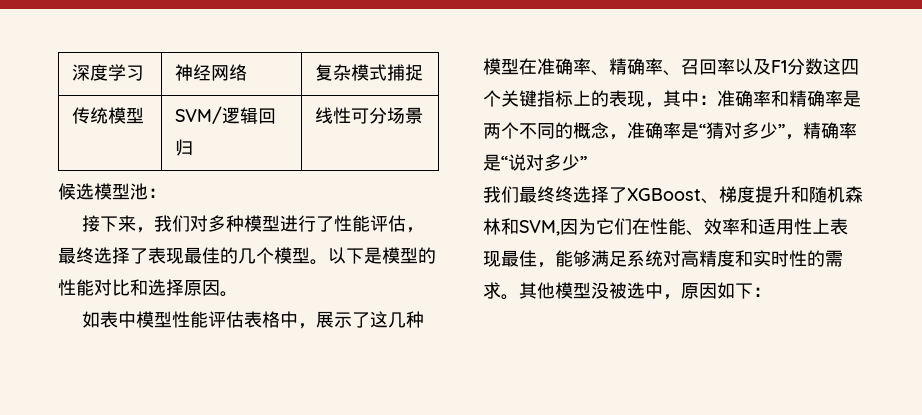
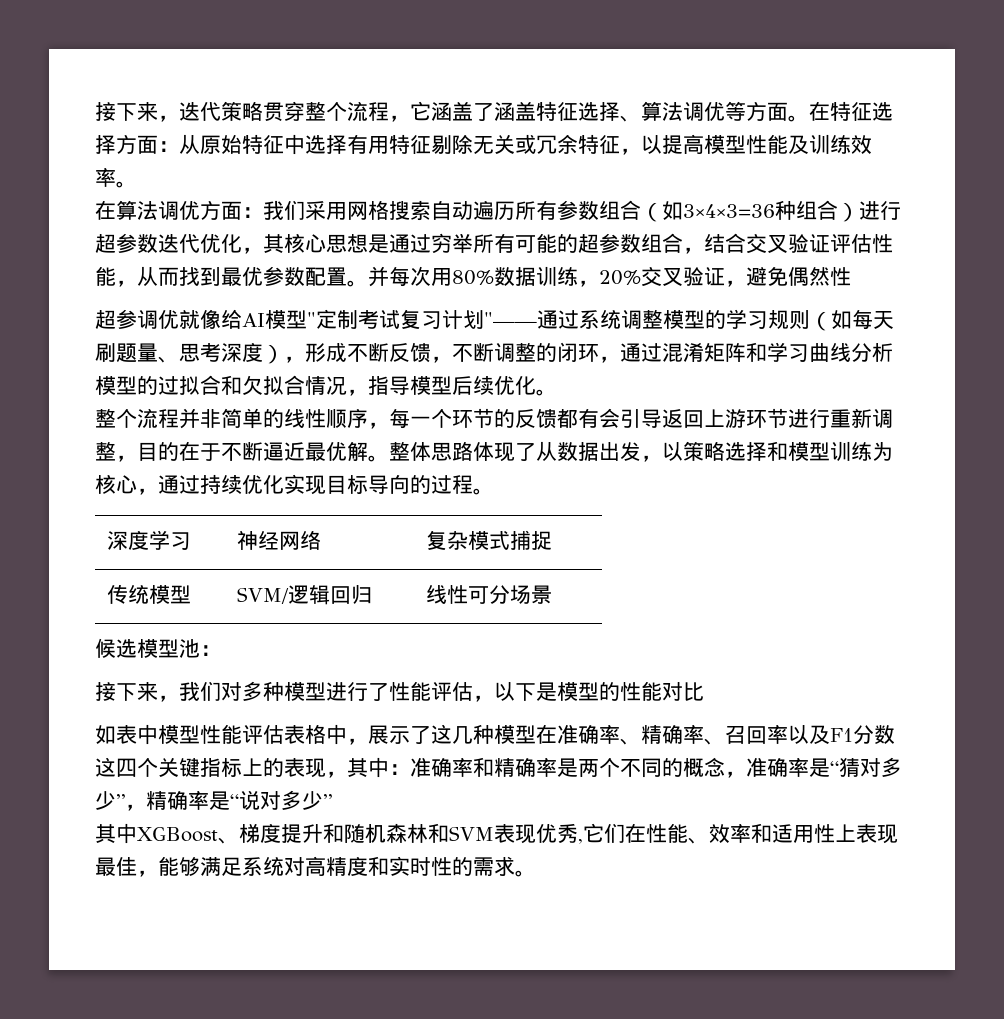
(71, 72) none -> [95,101,893,122] [95,134,872,155] [95,167,137,188] [95,200,901,222] [95,233,893,254] [95,266,851,287] [95,309,894,331] [95,342,893,364] [95,375,557,396] [95,408,893,429] [95,441,893,462] [95,474,494,495] 接下来，迭代策略贯穿整个流程，它涵盖了涵盖特征选择、算法调优等方面。在特征选择方面：从原始特征中选择有用特征剔除无关或冗余特征，以提高模型性能及训练效率。 // 在算法调优方面：我们采用网格搜索自动遍历所有参数组合（如3×4×3=36种组合）进行超参数迭代优化，其核心思想是通过穷举所有可能的超参数组合，结合交叉验证评估性能，从而找到最优参数配置。并每次用80%数据训练，20%交叉验证，避免偶然性 // 超参调优就像给AI模型"定制考试复习计划"——通过系统调整模型的学习规则（如每天刷题量、思考深度），形成不断反馈，不断调整的闭环，通过混淆矩阵和学习曲线分析模型的过拟合和欠拟合情况，指导模型后续优化。 // 整个流程并非简单的线性顺序，每一个环节的反馈都有会引导返回上游环节进行重新调整，目的在于不断逼近最优解。整体思路体现了从数据出发，以策略选择和模型训练为核心，通过持续优化实现目标导向的过程。 //
[58,247,328,265] 最终选择了表现最佳的几个模型。 -> (494, 698) none
[130,279,238,297] 和选择原因。 -> (704, 691) none
[483,186,627,203] 我们最终终选择了 -> [95,823,137,844] 其中
[519,218,596,236] SVM,因为 -> [449,823,583,844] SVM表现优秀,
[519,282,771,300] 其他模型没被选中，原因如下： -> (536, 873) none

